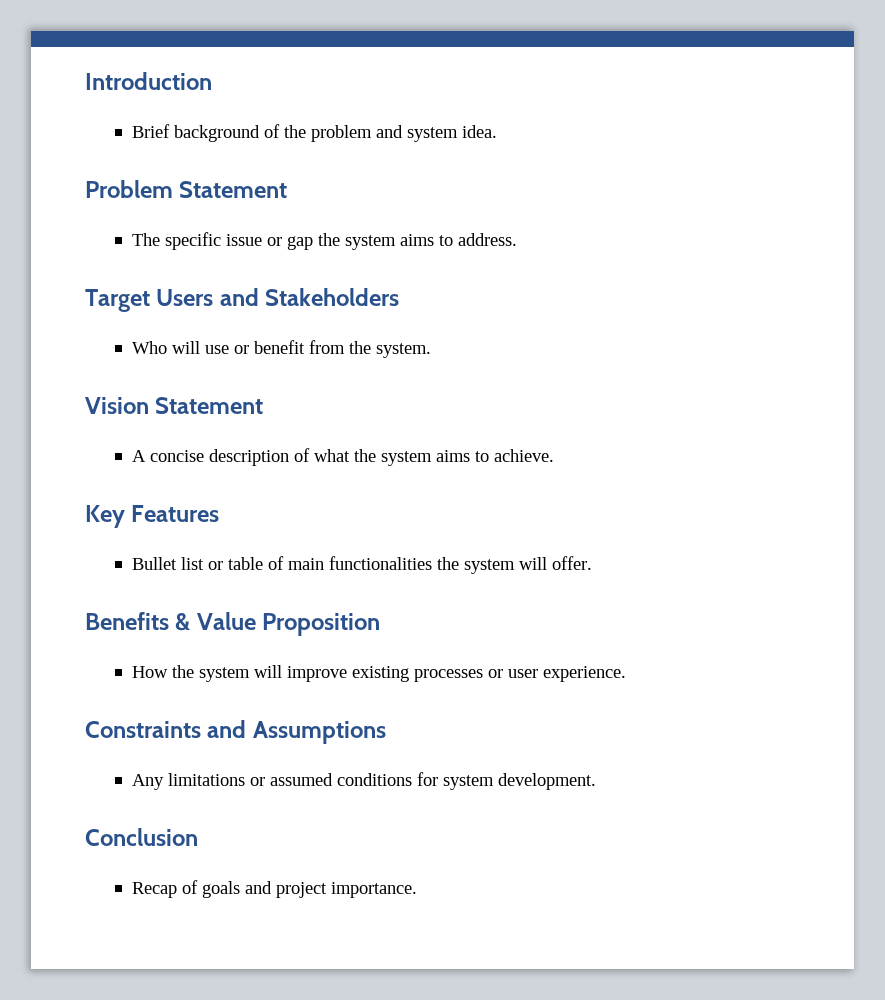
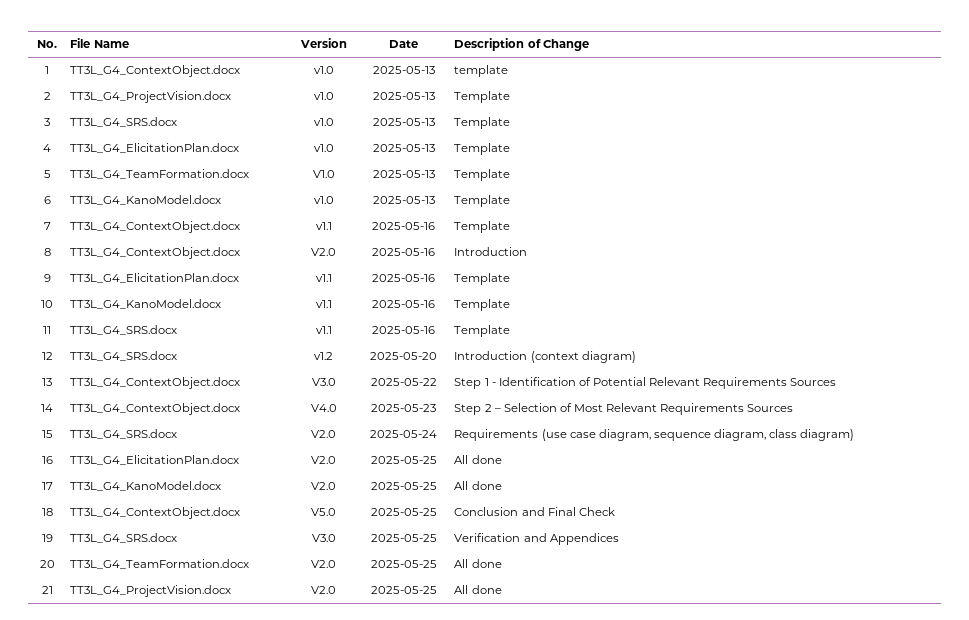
[85,72,212,90] [131,124,497,142] [85,180,288,198] [131,232,517,250] [85,288,400,312] [131,340,431,358] [85,397,264,414] [131,448,554,466] [85,505,220,528] [131,556,592,574] [85,612,381,636] [131,665,626,682] [85,720,386,744] [131,772,596,790] [85,828,198,846] [131,880,417,898] Introduction // Brief background of the problem and system idea. // Problem Statement // The specific issue or gap the system aims to address. // Target Users and Stakeholders // Who will use or benefit from the system. // Vision Statement // A concise description of what the system aims to achieve. // Key Features // Bullet list or table of main functionalities the system will offer. // Benefits & Value Proposition // How the system will improve existing processes or user experience. // Constraints and Assumptions // Any limitations or assumed conditions for system development. // Conclusion // Recap of goals and project importance. -> [37,40,57,48] [70,38,129,48] [299,38,347,48] [389,40,418,48] [454,38,589,51] [45,66,49,74] [70,65,241,77] [313,66,334,74] [372,66,435,74] [454,65,509,77] [43,92,51,100] [70,91,232,103] [313,92,334,100] [372,92,435,100] [454,91,511,103] [44,118,50,126] [70,117,178,127] [313,118,334,126] [372,118,435,126] [454,117,511,129] [43,144,51,152] [70,143,240,153] [313,144,334,152] [372,144,435,152] [454,143,511,155] [43,170,51,178] [70,169,250,179] [312,170,335,178] [372,170,435,178] [454,169,511,181] [43,196,51,204] [70,195,222,205] [313,196,334,204] [372,196,435,204] [454,195,511,207] [43,222,51,230] [70,221,241,233] [315,222,332,230] [372,222,435,230] [454,221,511,233] [43,248,51,256] [70,247,241,259] [311,248,336,256] [372,248,435,256] [454,247,528,256] [43,274,51,282] [70,273,240,283] [315,274,332,282] [372,274,435,282] [454,273,511,285] [41,300,53,308] [70,299,222,309] [315,300,332,308] [372,300,435,308] [454,299,511,311] [43,326,51,334] [70,325,178,335] [315,326,332,334] [372,326,435,334] [454,325,511,337] [41,352,53,360] [70,351,178,361] [314,352,333,360] [370,352,437,360] [454,351,636,363] [42,378,52,386] [70,377,241,389] [311,378,336,386] [370,378,437,386] [454,377,837,389] [41,404,53,412] [70,403,241,415] [310,404,337,412] [371,404,436,412] [454,403,794,415] [41,430,53,438] [70,429,178,439] [311,430,336,438] [370,430,437,438] [454,429,855,441] [41,456,53,464] [70,455,240,465] [311,456,336,464] [370,456,437,464] [454,455,502,464] [41,482,53,490] [70,481,222,491] [311,482,336,490] [370,482,437,490] [454,481,502,490] [41,508,53,516] [70,507,241,519] [311,508,336,516] [370,508,437,516] [454,507,615,516] [41,534,53,542] [70,533,178,543] [311,534,336,542] [370,534,437,542] [454,533,619,545] [39,560,55,568] [70,559,250,569] [311,560,336,568] [370,560,437,568] [454,559,502,568] [41,586,53,594] [70,585,232,597] [311,586,336,594] [370,586,437,594] [454,585,502,594] No. | File Name | Version | Date | Description of Change // 1 | TT3L_G4_ContextObject.docx | v1.0 | 2025-05-13 | template // 2 | TT3L_G4_ProjectVision.docx | v1.0 | 2025-05-13 | Template // 3 | TT3L_G4_SRS.docx | v1.0 | 2025-05-13 | Template // 4 | TT3L_G4_ElicitationPlan.docx | v1.0 | 2025-05-13 | Template // 5 | TT3L_G4_TeamFormation.docx | V1.0 | 2025-05-13 | Template // 6 | TT3L_G4_KanoModel.docx | v1.0 | 2025-05-13 | Template // 7 | TT3L_G4_ContextObject.docx | v1.1 | 2025-05-16 | Template // 8 | TT3L_G4_ContextObject.docx | V2.0 | 2025-05-16 | Introduction // 9 | TT3L_G4_ElicitationPlan.docx | v1.1 | 2025-05-16 | Template // 10 | TT3L_G4_KanoModel.docx | v1.1 | 2025-05-16 | Template // 11 | TT3L_G4_SRS.docx | v1.1 | 2025-05-16 | Template // 12 | TT3L_G4_SRS.docx | v1.2 | 2025-05-20 | Introduction (context diagram) // 13 | TT3L_G4_ContextObject.docx | V3.0 | 2025-05-22 | Step 1 - Identification of Potential Relevant Requirements Sources // 14 | TT3L_G4_ContextObject.docx | V4.0 | 2025-05-23 | Step 2 – Selection of Most Relevant Requirements Sources // 15 | TT3L_G4_SRS.docx | V2.0 | 2025-05-24 | Requirements (use case diagram, sequence diagram, class diagram) // 16 | TT3L_G4_ElicitationPlan.docx | V2.0 | 2025-05-25 | All done // 17 | TT3L_G4_KanoModel.docx | V2.0 | 2025-05-25 | All done // 18 | TT3L_G4_ContextObject.docx | V5.0 | 2025-05-25 | Conclusion and Final Check // 19 | TT3L_G4_SRS.docx | V3.0 | 2025-05-25 | Verification and Appendices // 20 | TT3L_G4_TeamFormation.docx | V2.0 | 2025-05-25 | All done // 21 | TT3L_G4_ProjectVision.docx | V2.0 | 2025-05-25 | All done

